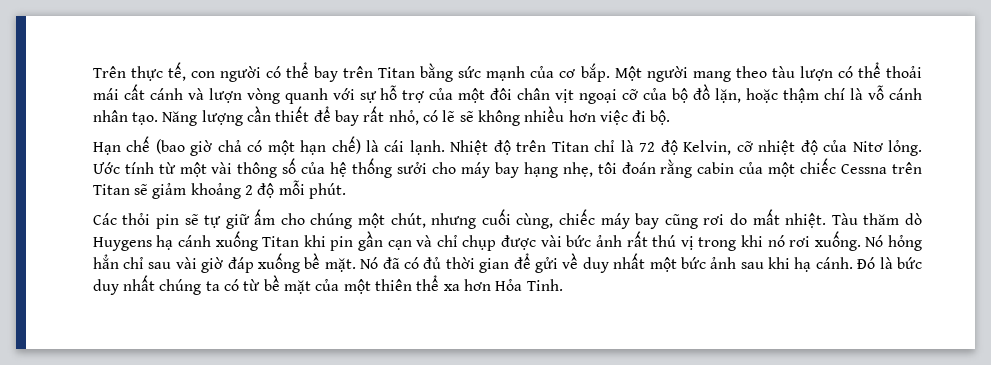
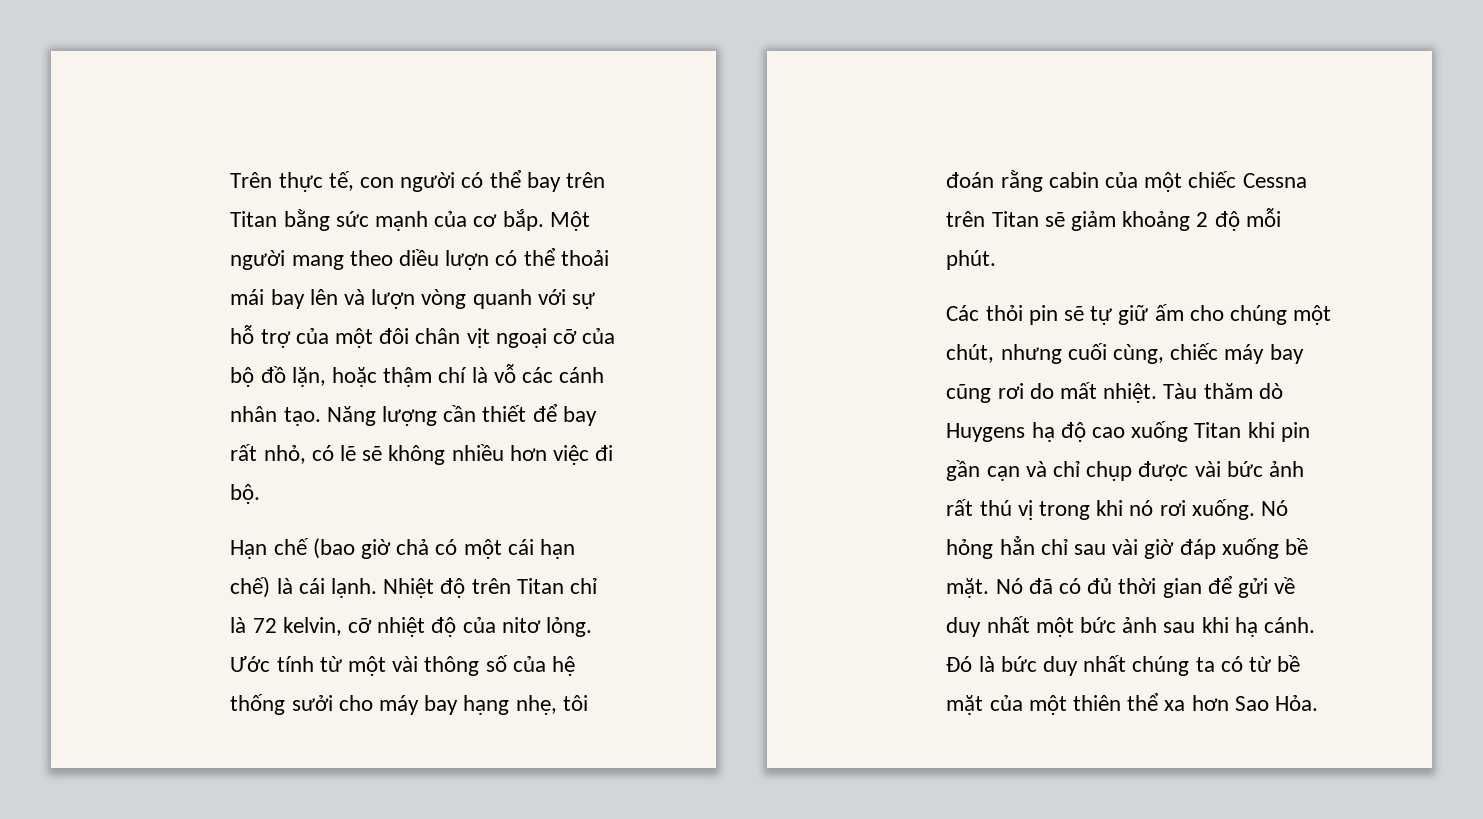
[771,66,795,78] tàu -> [399,249,440,266] diều
[123,84,183,100] cất cánh -> [270,289,338,309] bay lên
(885, 92) none -> [522,367,554,383] các
(295, 147) none -> [507,539,534,555] cái
[660,140,732,155] độ Kelvin, -> [282,617,342,636] kelvin,
[852,141,883,152] Nitơ -> [501,617,541,633] nitơ
[177,235,211,247] cánh -> [1060,422,1126,442] độ cao
[495,279,563,291] Hỏa Tinh. -> [1234,695,1319,711] Sao Hỏa.

